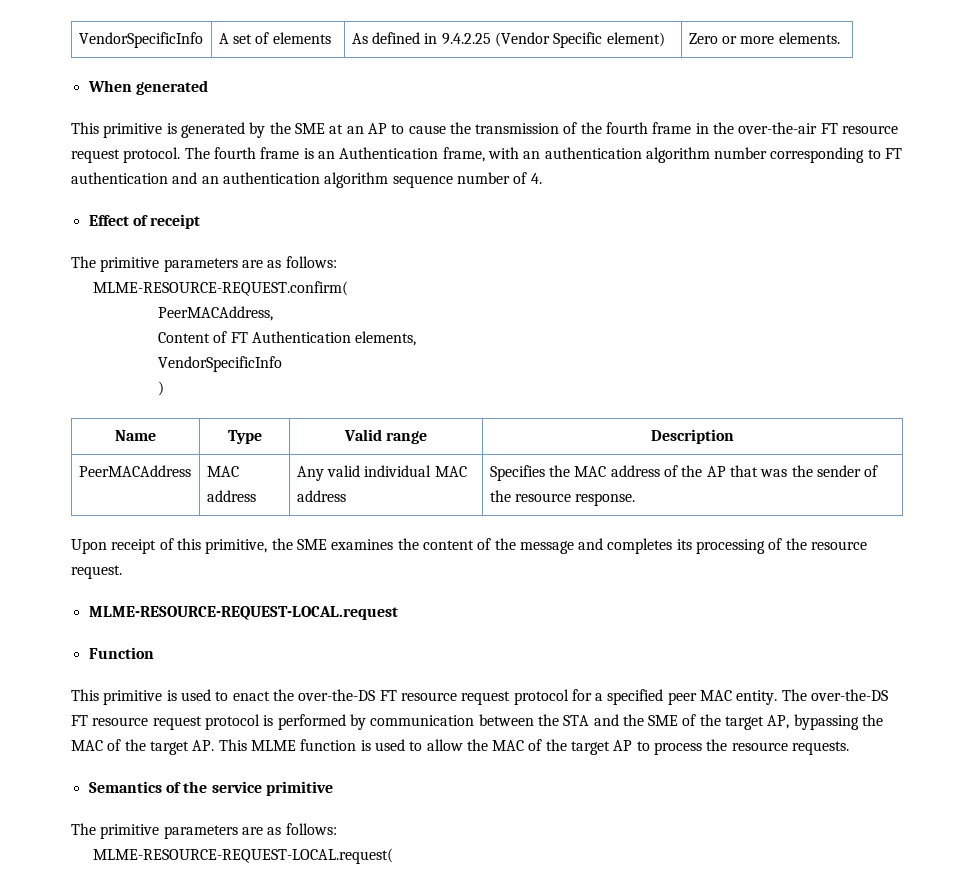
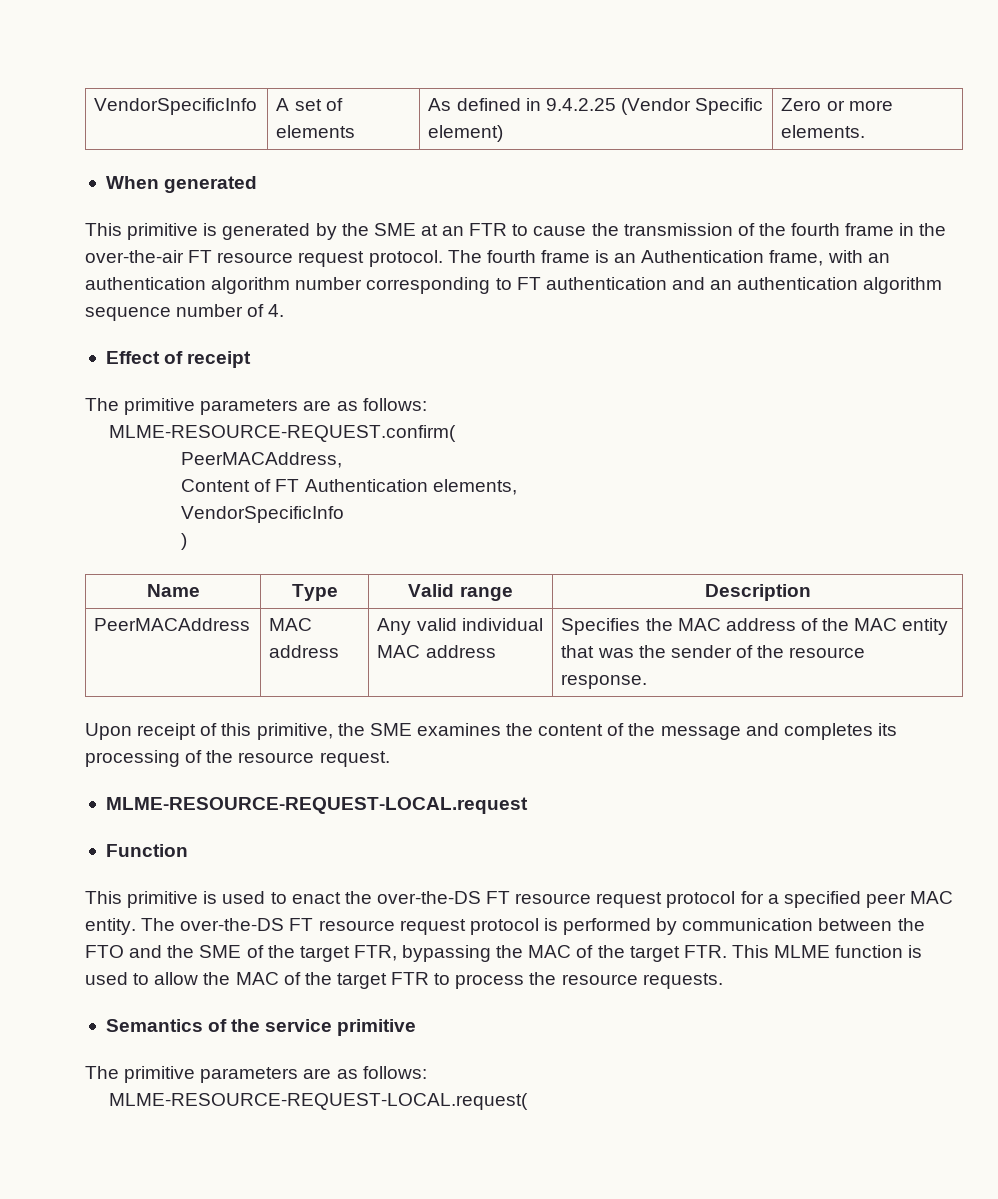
[367,123,387,134] AP -> [469,223,508,236] FTR
[706,466,726,477] AP -> [854,618,949,635] MAC entity
[563,715,590,726] STA -> [85,945,124,958] FTO
[767,715,790,729] AP, -> [353,945,397,961] FTR,
[192,740,215,751] AP. -> [683,945,727,958] FTR.
[613,740,633,751] AP -> [391,972,430,985] FTR

